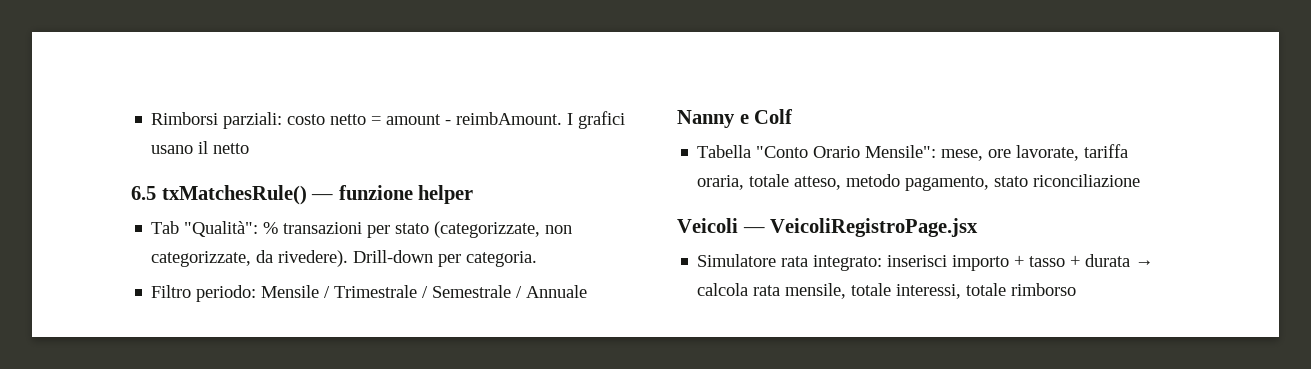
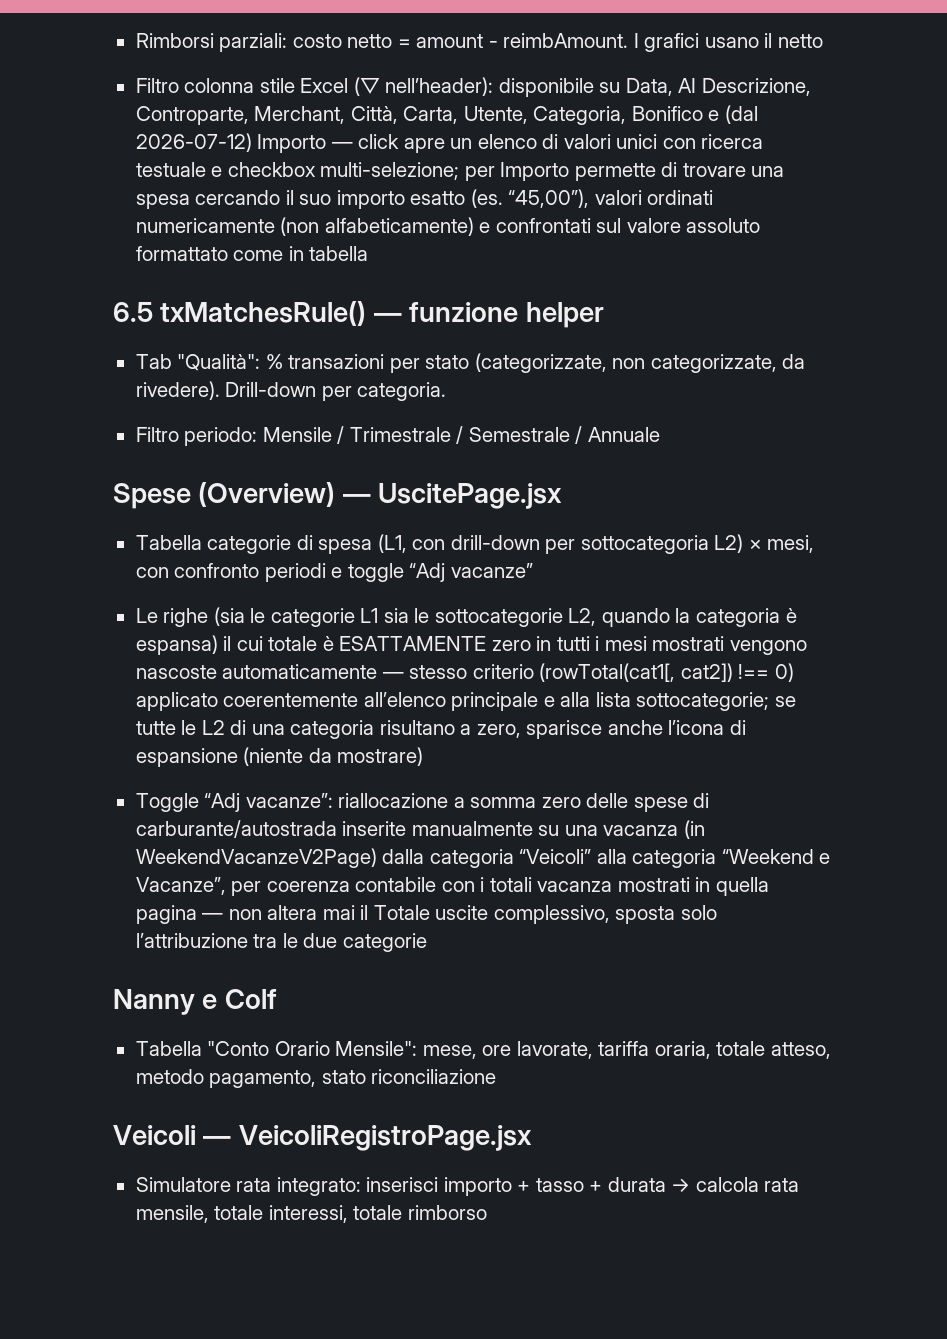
(250, 148) none -> [135,77,811,97] [135,105,758,125] [135,133,764,153] [135,162,785,181] [135,189,714,209] [135,217,761,236] [135,246,369,261] // Filtro colonna stile Excel (▽ nell’header): disponibile su Data, AI Descrizione, Controparte, Merchant, Città, Carta, Utente, Categoria, Bonifico e (dal 2026-07-12) Importo — click apre un elenco di valori unici con ricerca testuale e checkbox multi-selezione; per Importo permette di trovare una spesa cercando il suo importo esatto (es. “45,00”), valori ordinati numericamente (non alfabeticamente) e confrontati sul valore assoluto formattato come in tabella
(588, 291) none -> [113,482,563,509] [135,534,815,554] [135,563,533,582] [135,607,797,627] [135,635,807,655] [135,663,794,682] [135,692,796,711] [135,720,746,739] [135,747,424,767] [135,793,710,812] [135,820,705,839] [135,848,831,868] [135,877,769,896] [135,905,717,924] [135,933,427,952] // Spese (Overview) — UscitePage.jsx // Tabella categorie di spesa (L1, con drill-down per sottocategoria L2) × mesi, con confronto periodi e toggle “Adj vacanze” // Le righe (sia le categorie L1 sia le sottocategorie L2, quando la categoria è espansa) il cui totale è ESATTAMENTE zero in tutti i mesi mostrati vengono nascoste automaticamente — stesso criterio (rowTotal(cat1[, cat2]) !== 0) applicato coerentemente all’elenco principale e alla lista sottocategorie; se tutte le L2 di una categoria risultano a zero, sparisce anche l’icona di espansione (niente da mostrare) // Toggle “Adj vacanze”: riallocazione a somma zero delle spese di carburante/autostrada inserite manualmente su una vacanza (in WeekendVacanzeV2Page) dalla categoria “Veicoli” alla categoria “Weekend e Vacanze”, per coerenza contabile con i totali vacanza mostrati in quella pagina — non altera mai il Totale uscite complessivo, sposta solo l’attribuzione tra le due categorie

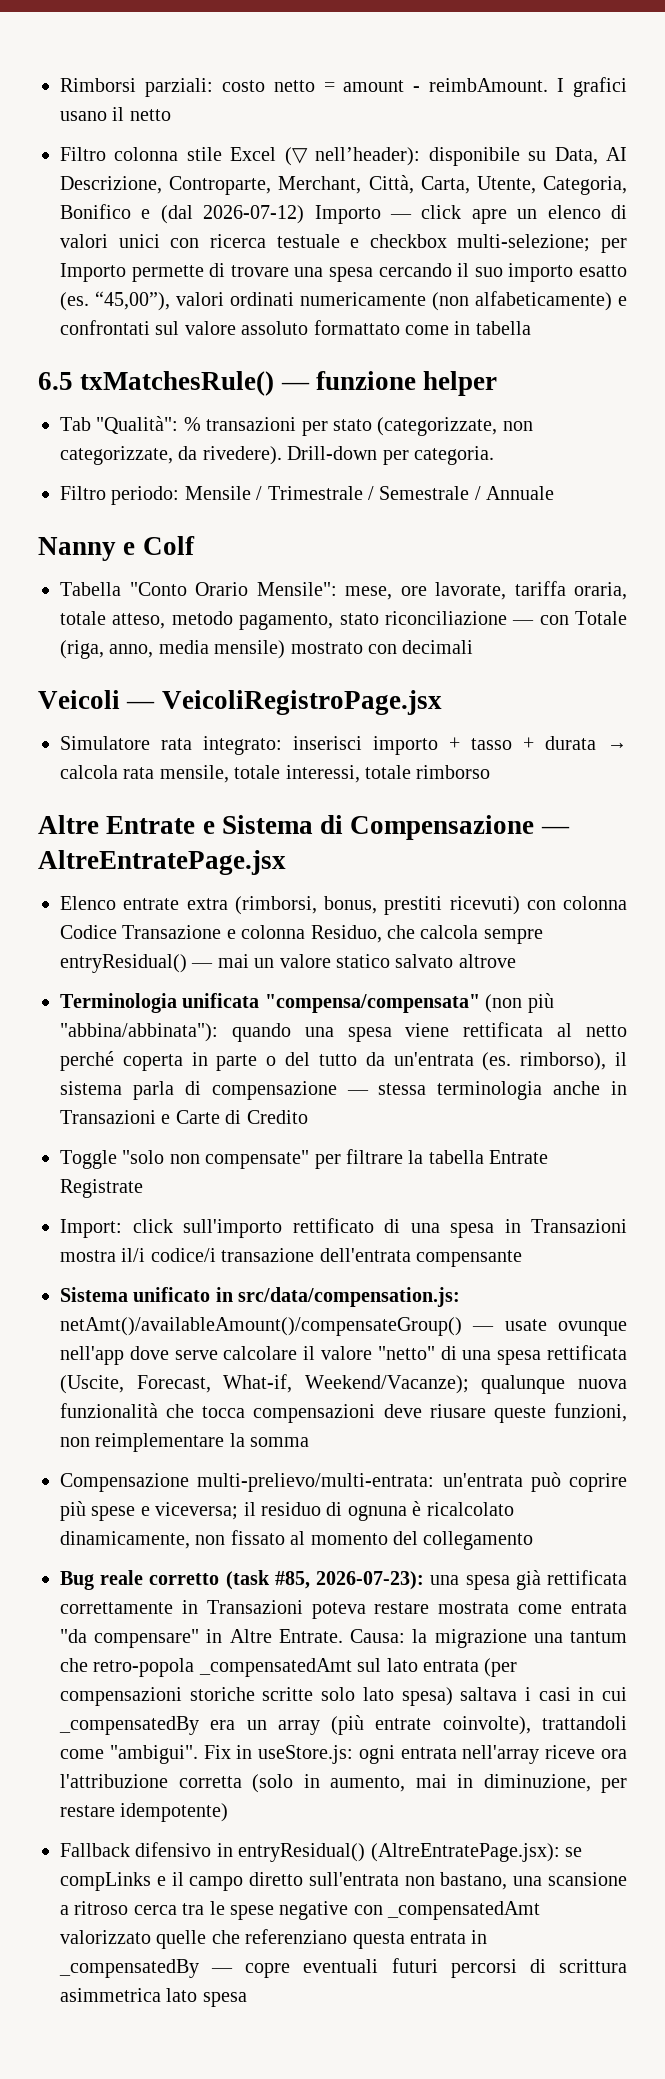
[113,482,563,509] [135,534,815,554] [135,563,533,582] [135,607,797,627] [135,635,807,655] [135,663,794,682] [135,692,796,711] [135,720,746,739] [135,747,424,767] [135,793,710,812] [135,820,705,839] [135,848,831,868] [135,877,769,896] [135,905,717,924] [135,933,427,952] // Spese (Overview) — UscitePage.jsx // Tabella categorie di spesa (L1, con drill-down per sottocategoria L2) × mesi, con confronto periodi e toggle “Adj vacanze” // Le righe (sia le categorie L1 sia le sottocategorie L2, quando la categoria è espansa) il cui totale è ESATTAMENTE zero in tutti i mesi mostrati vengono nascoste automaticamente — stesso criterio (rowTotal(cat1[, cat2]) !== 0) applicato coerentemente all’elenco principale e alla lista sottocategorie; se tutte le L2 di una categoria risultano a zero, sparisce anche l’icona di espansione (niente da mostrare) // Toggle “Adj vacanze”: riallocazione a somma zero delle spese di carburante/autostrada inserite manualmente su una vacanza (in WeekendVacanzeV2Page) dalla categoria “Veicoli” alla categoria “Weekend e Vacanze”, per coerenza contabile con i totali vacanza mostrati in quella pagina — non altera mai il Totale uscite complessivo, sposta solo l’attribuzione tra le due categorie -> (555, 493) none
(497, 1076) none -> [512,611,627,625] [60,640,474,659] — con Totale (riga, anno, media mensile) mostrato con decimali
(487, 1212) none -> [38,815,570,840] [38,850,286,875] [60,896,627,915] [60,925,543,944] [60,954,516,973] [60,993,554,1013] [60,1022,627,1042] [60,1051,627,1071] [60,1081,627,1100] [60,1110,308,1124] [60,1149,549,1169] [60,1179,143,1198] [60,1218,627,1238] [60,1248,522,1267] [60,1287,461,1307] [60,1317,627,1336] [60,1345,628,1365] [60,1374,628,1394] [60,1403,628,1423] [60,1433,310,1452] [60,1472,627,1492] [60,1501,514,1521] [60,1530,534,1550] [60,1570,627,1590] [60,1600,628,1619] [60,1629,627,1648] [60,1658,518,1677] [60,1687,627,1706] [59,1715,627,1735] [60,1745,627,1764] [60,1774,627,1793] [60,1803,229,1822] [60,1842,582,1862] [60,1872,627,1891] [60,1901,541,1920] [60,1929,488,1949] [59,1958,628,1978] [60,1988,247,2007] // Altre Entrate e Sistema di Compensazione — AltreEntratePage.jsx // Elenco entrate extra (rimborsi, bonus, prestiti ricevuti) con colonna Codice Transazione e colonna Residuo, che calcola sempre entryResidual() — mai un valore statico salvato altrove // Terminologia unificata "compensa/compensata" (non più "abbina/abbinata"): quando una spesa viene rettificata al netto perché coperta in parte o del tutto da un'entrata (es. rimborso), il sistema parla di compensazione — stessa terminologia anche in Transazioni e Carte di Credito // Toggle "solo non compensate" per filtrare la tabella Entrate Registrate // Import: click sull'importo rettificato di una spesa in Transazioni mostra il/i codice/i transazione dell'entrata compensante // Sistema unificato in src/data/compensation.js: netAmt()/availableAmount()/compensateGroup() — usate ovunque nell'app dove serve calcolare il valore "netto" di una spesa rettificata (Uscite, Forecast, What-if, Weekend/Vacanze); qualunque nuova funzionalità che tocca compensazioni deve riusare queste funzioni, non reimplementare la somma // Compensazione multi-prelievo/multi-entrata: un'entrata può coprire più spese e viceversa; il residuo di ognuna è ricalcolato dinamicamente, non fissato al momento del collegamento // Bug reale corretto (task #85, 2026-07-23): una spesa già rettificata correttamente in Transazioni poteva restare mostrata come entrata "da compensare" in Altre Entrate. Causa: la migrazione una tantum che retro-popola _compensatedAmt sul lato entrata (per compensazioni storiche scritte solo lato spesa) saltava i casi in cui _compensatedBy era un array (più entrate coinvolte), trattandoli come "ambigui". Fix in useStore.js: ogni entrata nell'array riceve ora l'attribuzione corretta (solo in aumento, mai in diminuzione, per restare idempotente) // Fallback difensivo in entryResidual() (AltreEntratePage.jsx): se compLinks e il campo diretto sull'entrata non bastano, una scansione a ritroso cerca tra le spese negative con _compensatedAmt valorizzato quelle che referenziano questa entrata in _compensatedBy — copre eventuali futuri percorsi di scrittura asimmetrica lato spesa

